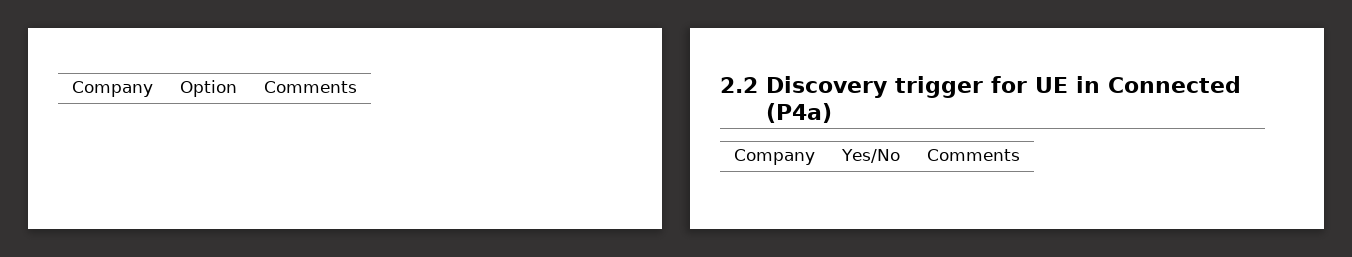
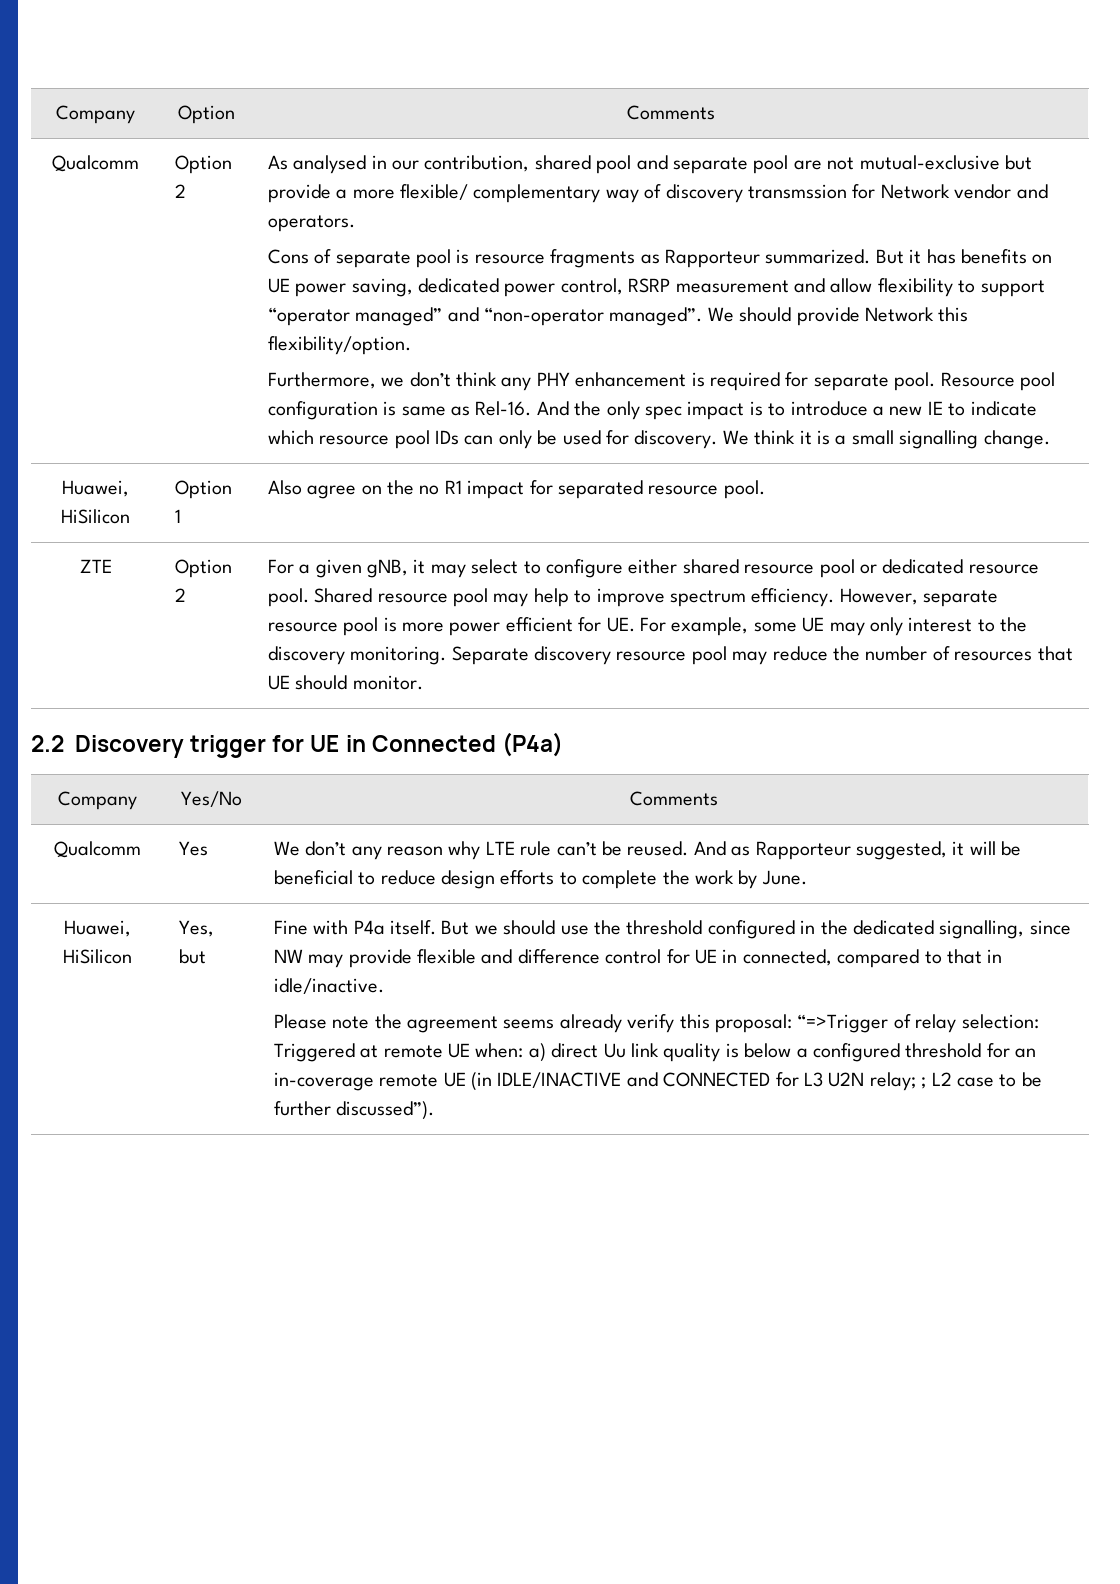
(357, 87) none -> [52,155,139,172] [174,155,232,174] [174,184,186,198] [267,155,1032,174] [267,184,1048,203] [267,215,355,232] [267,249,1053,268] [267,278,1045,297] [267,307,969,326] [267,336,411,355] [267,372,1055,391] [267,401,1037,420] [267,430,1050,449] [62,480,129,497] [61,509,130,524] [174,480,232,499] [174,509,181,523] [267,480,765,499] [79,559,112,573] [174,559,232,578] [174,588,186,602] [267,559,1039,578] [267,588,999,607] [267,617,1028,636] [267,646,1073,665] [267,675,423,690] // Qualcomm | Option 2 | As analysed in our contribution, shared pool and separate pool are not mutual-exclusive but provide a more flexible/ complementary way of discovery transmssion for Network vendor and operators. // Cons of separate pool is resource fragments as Rapporteur summarized. But it has benefits on UE power saving, dedicated power control, RSRP measurement and allow flexibility to support “operator managed” and “non-operator managed”. We should provide Network this flexibility/option. // Furthermore, we don’t think any PHY enhancement is required for separate pool. Resource pool configuration is same as Rel-16. And the only spec impact is to introduce a new IE to indicate which resource pool IDs can only be used for discovery. We think it is a small signalling change. // Huawei, HiSilicon | Option 1 | Also agree on the no R1 impact for separated resource pool. // ZTE | Option 2 | For a given gNB, it may select to configure either shared resource pool or dedicated resource pool. Shared resource pool may help to improve spectrum efficiency. However, separate resource pool is more power efficient for UE. For example, some UE may only interest to the discovery monitoring. Separate discovery resource pool may reduce the number of resources that UE should monitor.
(1020, 155) none -> [54,841,141,858] [178,841,208,856] [273,841,1022,860] [273,870,807,889] [64,920,131,937] [63,949,132,964] [178,920,214,937] [178,949,206,964] [273,920,1071,939] [273,949,1003,968] [273,978,384,994] [273,1014,1039,1033] [273,1043,1037,1062] [273,1072,1042,1091] [273,1101,435,1120] // Qualcomm | Yes | We don’t any reason why LTE rule can’t be reused. And as Rapporteur suggested, it will be beneficial to reduce design efforts to complete the work by June. // Huawei, HiSilicon | Yes, but | Fine with P4a itself. But we should use the threshold configured in the dedicated signalling, since NW may provide flexible and difference control for UE in connected, compared to that in idle/inactive. // Please note the agreement seems already verify this proposal: “=>Trigger of relay selection: Triggered at remote UE when: a) direct Uu link quality is below a configured threshold for an in-coverage remote UE (in IDLE/INACTIVE and CONNECTED for L3 U2N relay; ; L2 case to be further discussed”).

